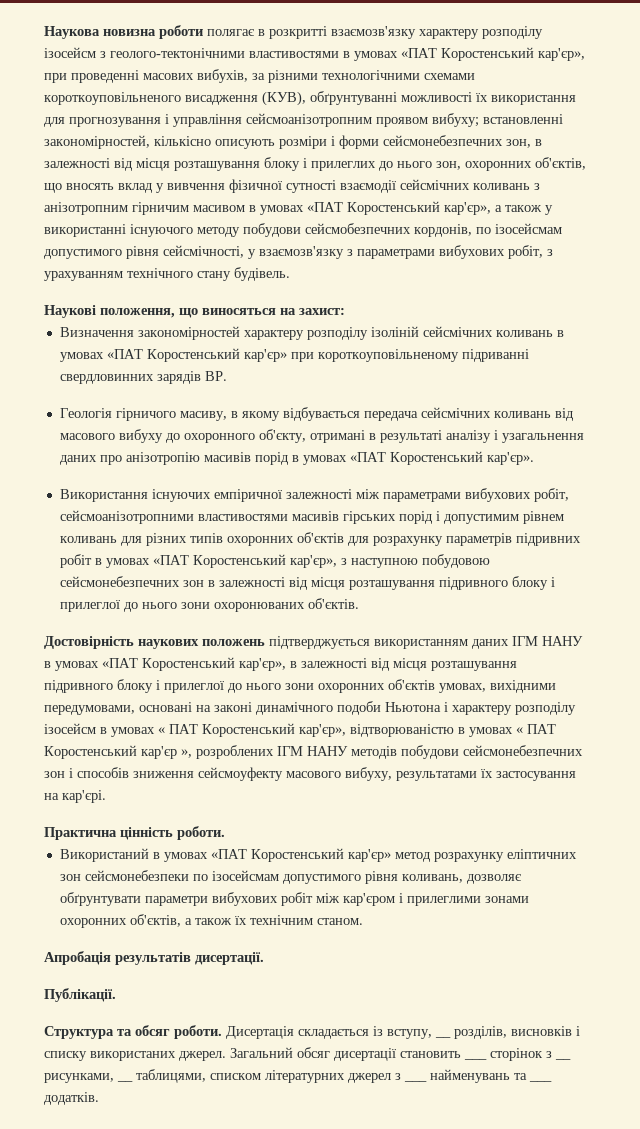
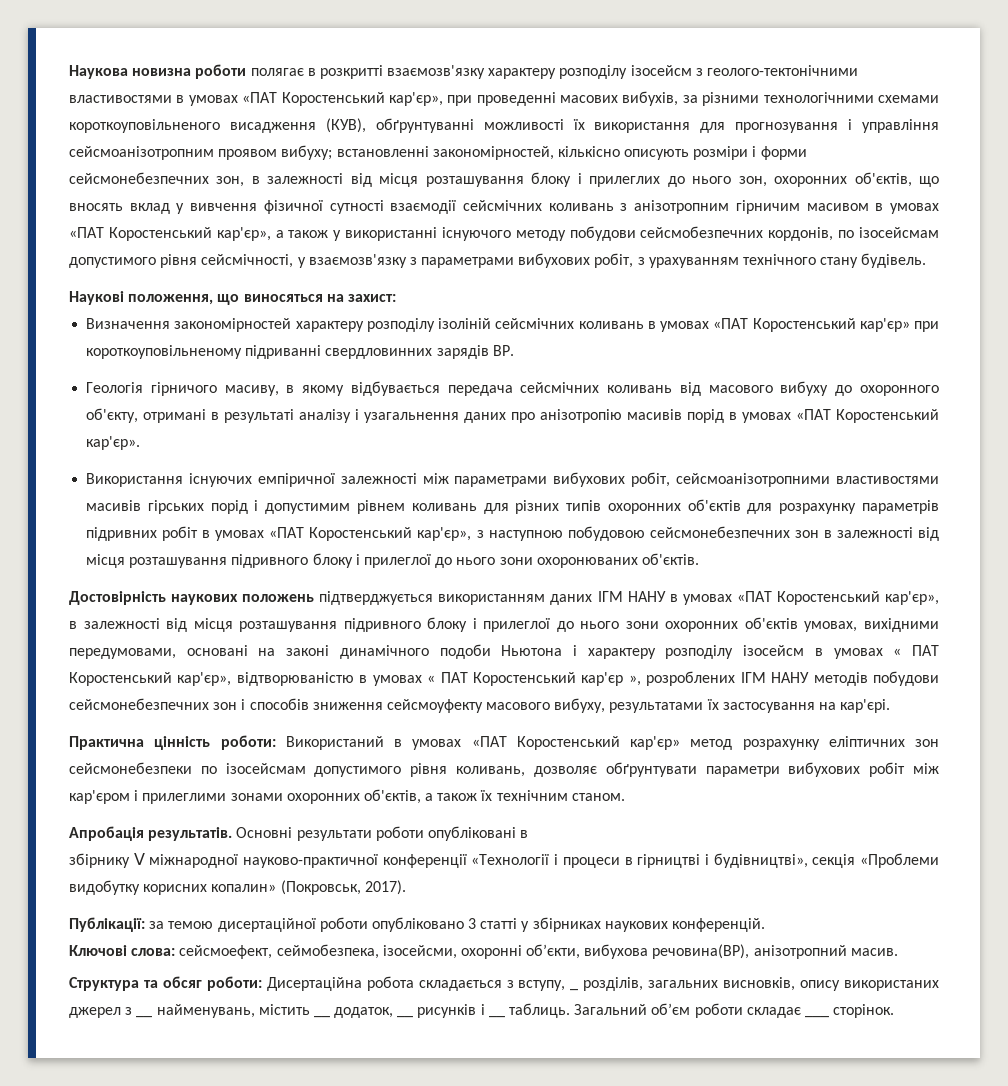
[177,826,225,840] роботи. // -> [220,735,276,750] роботи:
[115,952,264,965] [44,988,116,1002] [44,1025,580,1039] [44,1047,461,1061] [464,1048,552,1061] [555,1058,571,1060] [44,1069,401,1083] [404,1069,527,1083] [529,1080,552,1082] [44,1092,99,1105] результатів дисертації. // Публікації. // Структура та обсяг роботи. Дисертація складається із вступу, __ розділів, висновків і списку використаних джерел. Загальний обсяг дисертації становить ___ сторінок з __ рисунками, __ таблицями, списком літературних джерел з ___ найменувань та ___ додатків. -> [148,826,529,841] [69,853,940,868] [69,880,406,895] [69,917,766,932] [69,944,898,959] [69,976,940,991] [69,1007,133,1018] [136,1004,310,1018] [313,1004,485,1018] [488,1003,895,1018] результатів. Основні результати роботи опубліковані в // збірнику Ⅴ міжнародної науково-практичної конференції «Технології і процеси в гірництві і будівництві», секція «Проблеми видобутку корисних копалин» (Покровськ, 2017). // Публікації: за темою дисертаційної роботи опубліковано 3 статті у збірниках наукових конференцій. // Ключові слова: сейсмоефект, сеймобезпека, ізосейсми, охоронні об’єкти, вибухова речовина(ВР), анізотропний масив. // Структура та обсяг роботи: Дисертаційна робота складається з вступу, _ розділів, загальних висновків, опису використаних джерел з __ найменувань, містить __ додаток, __ рисунків і __ таблиць. Загальний об’єм роботи складає ___ сторінок.

